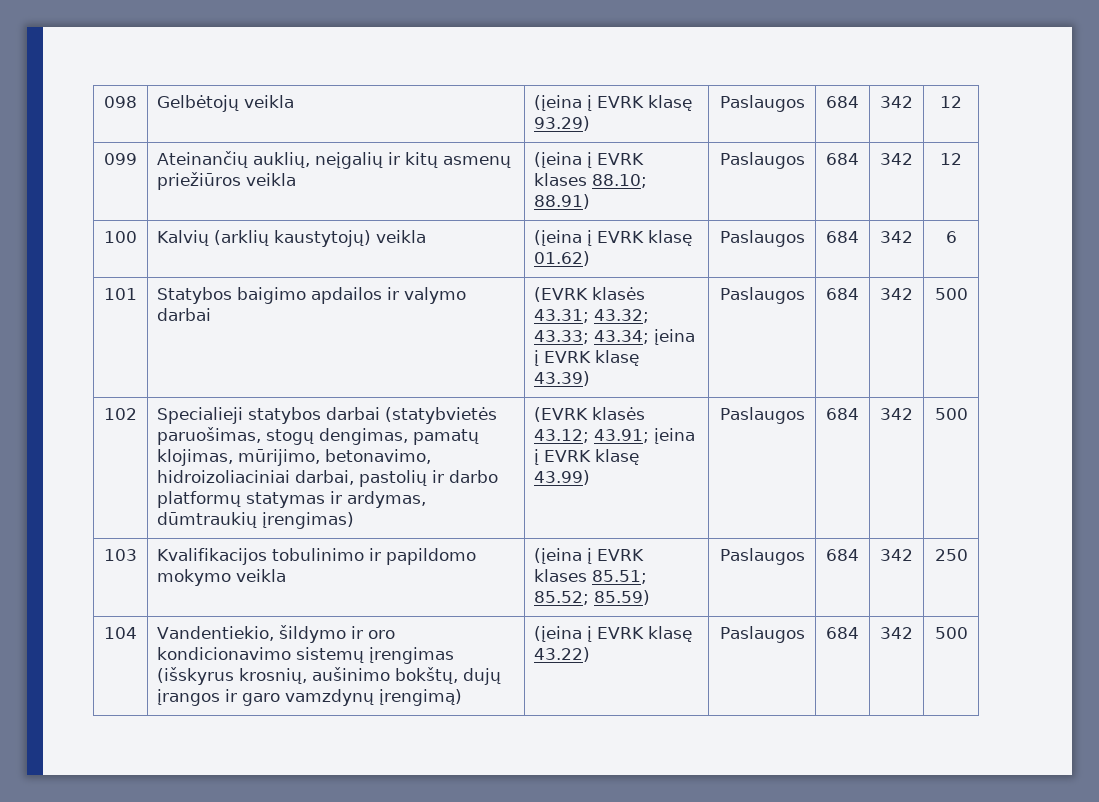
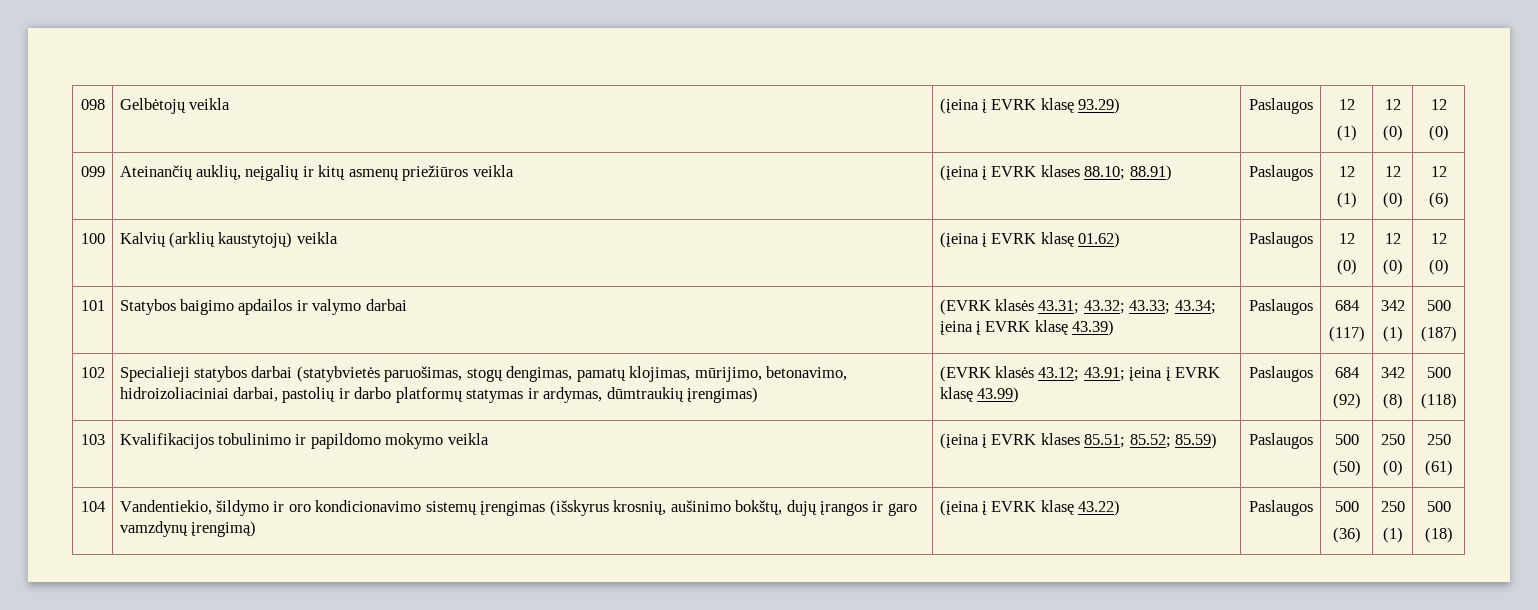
[826,96,859,108] [880,96,913,108] [940,96,962,108] 684 | 342 | 12 -> [1338,99,1355,110] [1336,125,1357,141] [1384,99,1401,110] [1382,125,1403,141] [1430,99,1447,110] [1428,125,1449,141] 12 // (1) | 12 // (0) | 12 // (0)
[826,153,859,165] [880,153,913,165] [940,153,962,165] 684 | 342 | 12 -> [1338,166,1355,177] [1336,192,1357,208] [1384,166,1401,177] [1382,192,1403,208] [1430,166,1447,177] [1428,192,1449,208] 12 // (1) | 12 // (0) | 12 // (6)
[826,231,859,243] [880,231,913,243] [945,231,957,243] 684 | 342 | 6 -> [1338,233,1355,244] [1336,259,1357,275] [1384,233,1401,244] [1382,259,1403,275] [1430,233,1447,244] [1428,259,1449,275] 12 // (0) | 12 // (0) | 12 // (0)
[880,288,913,300] [934,288,968,300] | 342 | 500 -> [1328,326,1365,342] [1380,300,1405,311] [1382,326,1403,342] [1426,300,1451,311] [1420,326,1457,342] // (117) | 342 // (1) | 500 // (187)
[880,408,913,420] [934,408,968,420] | 342 | 500 -> [1332,393,1361,409] [1380,367,1405,378] [1382,393,1403,409] [1426,367,1451,378] [1420,393,1457,409] // (92) | 342 // (8) | 500 // (118)
[826,549,859,561] [880,549,913,561] [934,549,968,561] 684 | 342 | 250 -> [1334,434,1359,445] [1332,460,1361,476] [1380,434,1405,445] [1382,460,1403,476] [1426,434,1451,445] [1424,460,1453,476] 500 // (50) | 250 // (0) | 250 // (61)
[826,627,859,639] [880,627,913,639] [934,627,968,639] 684 | 342 | 500 -> [1334,501,1359,512] [1332,527,1361,543] [1380,501,1405,512] [1382,527,1403,543] [1426,501,1451,512] [1424,527,1453,543] 500 // (36) | 250 // (1) | 500 // (18)

